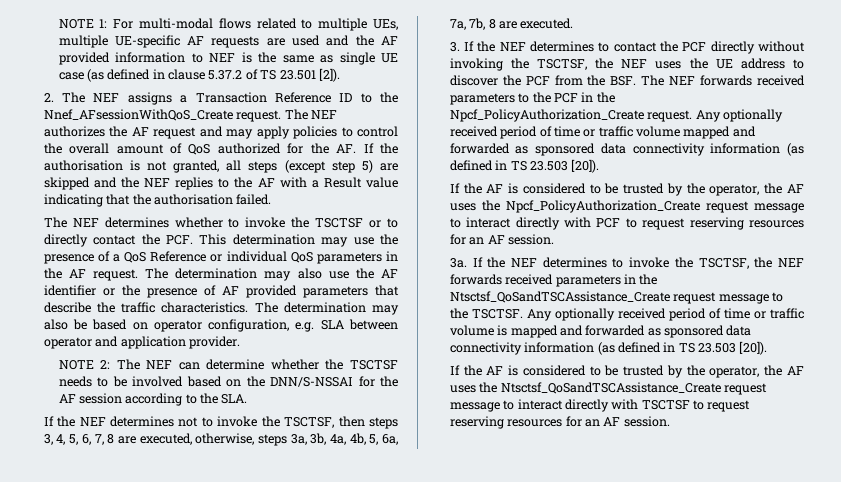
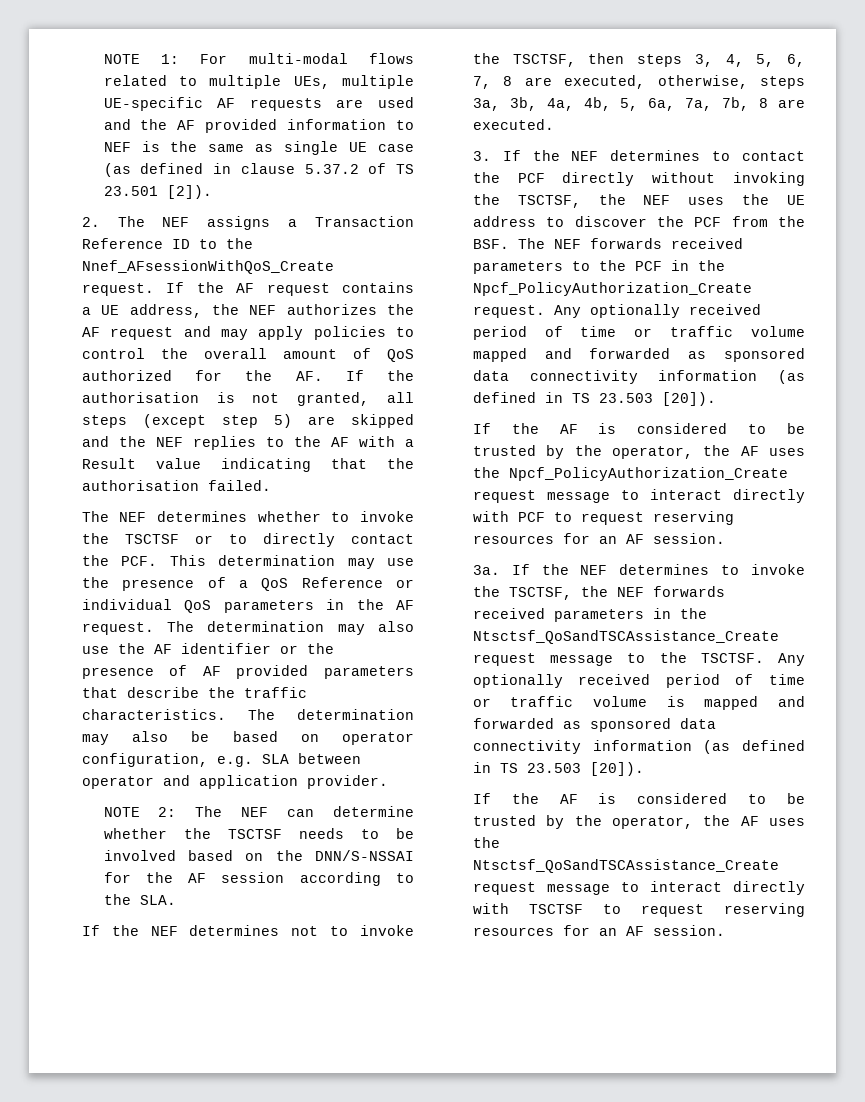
[284,109,308,120] The -> [166,282,415,296] [81,304,239,318] If the AF request contains a UE address, the

